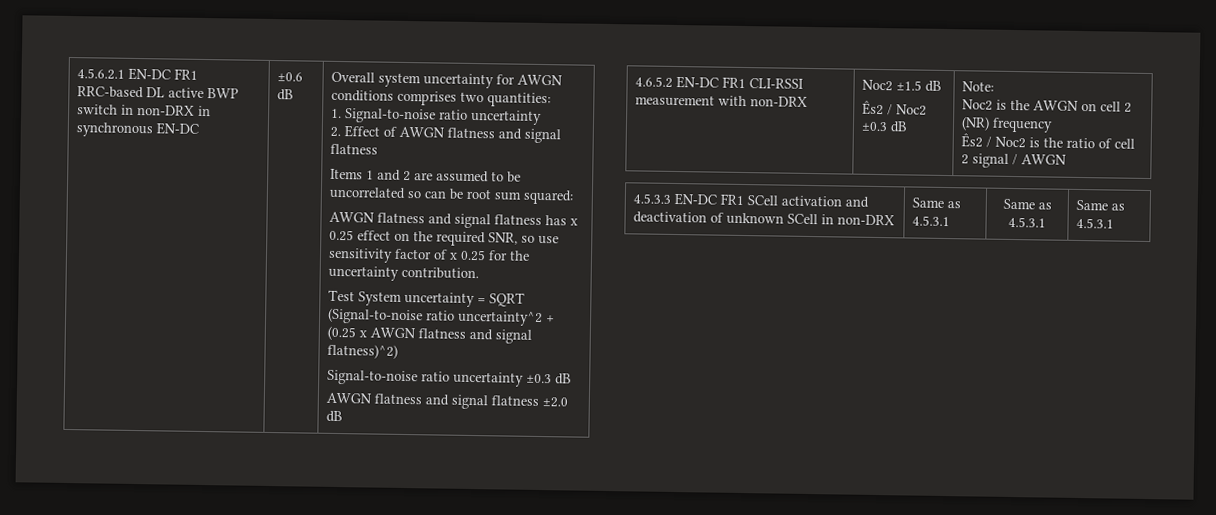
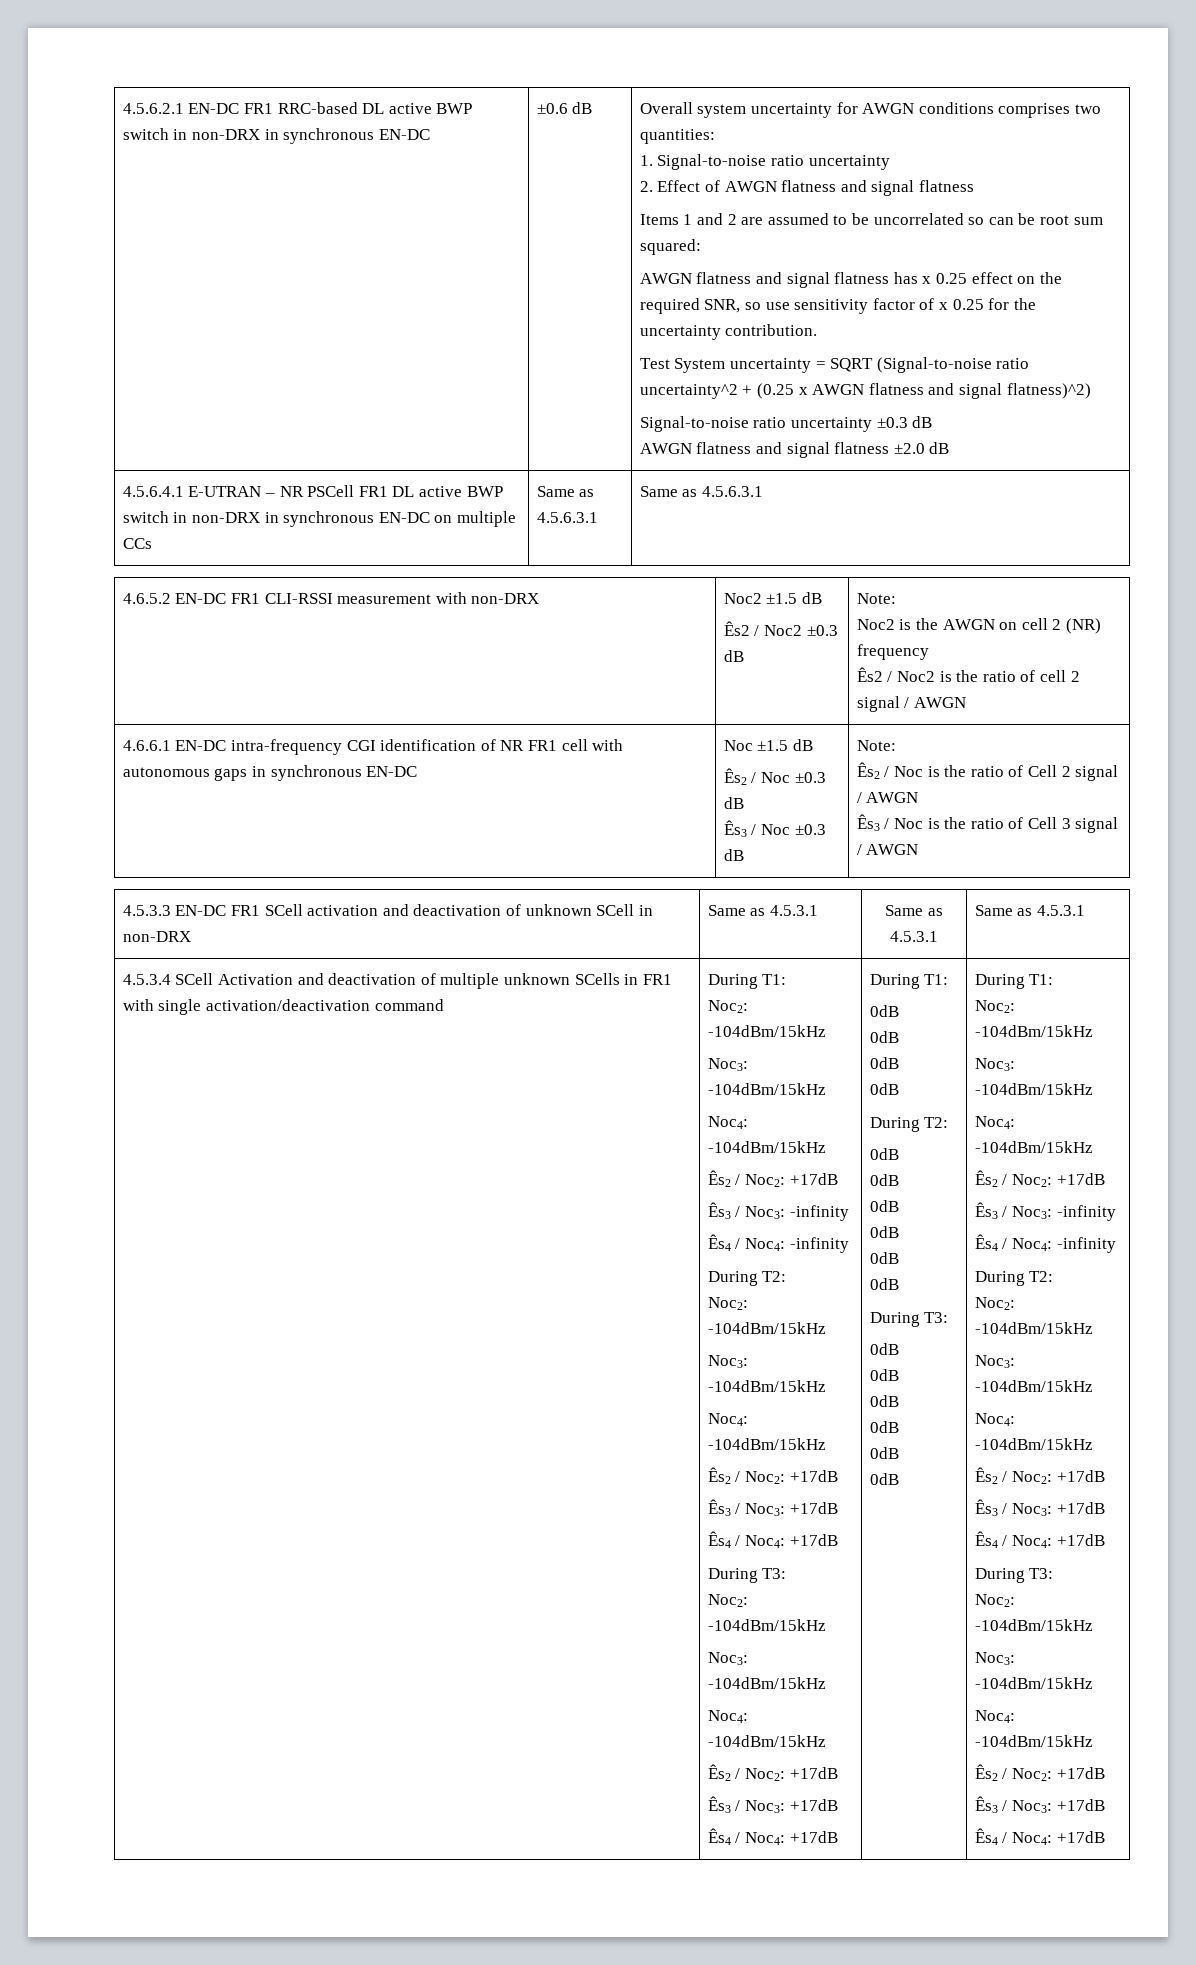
(344, 416) none -> [122,485,503,497] [122,511,516,527] [122,538,152,549] [536,486,595,497] [536,512,598,523] [639,486,764,497] // 4.5.6.4.1 E-UTRAN – NR PSCell FR1 DL active BWP switch in non-DRX in synchronous EN-DC on multiple CCs | Same as 4.5.6.3.1 | Same as 4.5.6.3.1
(1068, 159) none -> [122,739,624,755] [122,765,418,781] [723,739,814,751] [723,768,826,785] [723,797,744,809] [723,820,826,837] [723,849,744,861] [856,740,896,751] [856,762,1119,781] [856,792,919,803] [856,814,1119,833] [856,844,919,855] // 4.6.6.1 EN-DC intra-frequency CGI identification of NR FR1 cell with autonomous gaps in synchronous EN-DC | Noc ±1.5 dB // Ês2 / Noc ±0.3 dB // Ês3 / Noc ±0.3 dB | Note: // Ês2 / Noc is the ratio of Cell 2 signal / AWGN // Ês3 / Noc is the ratio of Cell 3 signal / AWGN
(1115, 223) none -> [122,973,672,989] [122,999,444,1015] [707,974,787,989] [707,1000,748,1013] [707,1025,826,1037] [707,1058,748,1071] [707,1083,826,1095] [707,1116,748,1129] [707,1141,826,1153] [707,1170,838,1187] [707,1202,849,1221] [707,1234,849,1253] [707,1271,787,1286] [707,1297,748,1310] [707,1322,826,1334] [707,1355,748,1368] [707,1380,826,1392] [707,1413,748,1426] [707,1438,826,1450] [707,1467,838,1484] [707,1499,838,1516] [707,1531,838,1548] [707,1568,787,1583] [707,1594,748,1607] [707,1619,826,1631] [707,1652,748,1665] [707,1677,826,1689] [707,1710,748,1723] [707,1735,826,1747] [707,1764,838,1781] [707,1796,838,1813] [707,1828,838,1845] [869,974,949,989] [869,1005,899,1017] [869,1031,899,1043] [869,1057,899,1069] [869,1083,899,1095] [869,1117,949,1132] [869,1148,899,1160] [869,1174,899,1186] [869,1200,899,1212] [869,1226,899,1238] [869,1252,899,1264] [869,1278,899,1290] [869,1312,949,1327] [869,1343,899,1355] [869,1369,899,1381] [869,1395,899,1407] [869,1421,899,1433] [869,1447,899,1459] [869,1473,899,1485] [974,974,1054,989] [974,1000,1015,1013] [974,1025,1093,1037] [974,1058,1015,1071] [974,1083,1093,1095] [974,1116,1015,1129] [974,1141,1093,1153] [974,1170,1105,1187] [974,1202,1116,1221] [974,1234,1116,1253] [974,1271,1054,1286] [974,1297,1015,1310] [974,1322,1093,1334] [974,1355,1015,1368] [974,1380,1093,1392] [974,1413,1015,1426] [974,1438,1093,1450] [974,1467,1105,1484] [974,1499,1105,1516] [974,1531,1105,1548] [974,1568,1054,1583] [974,1594,1015,1607] [974,1619,1093,1631] [974,1652,1015,1665] [974,1677,1093,1689] [974,1710,1015,1723] [974,1735,1093,1747] [974,1764,1105,1781] [974,1796,1105,1813] [974,1828,1105,1845] // 4.5.3.4 SCell Activation and deactivation of multiple unknown SCells in FR1 with single activation/deactivation command | During T1: // Noc2: -104dBm/15kHz // Noc3: -104dBm/15kHz // Noc4: -104dBm/15kHz // Ês2 / Noc2: +17dB // Ês3 / Noc3: -infinity // Ês4 / Noc4: -infinity // During T2: // Noc2: -104dBm/15kHz // Noc3: -104dBm/15kHz // Noc4: -104dBm/15kHz // Ês2 / Noc2: +17dB // Ês3 / Noc3: +17dB // Ês4 / Noc4: +17dB // During T3: // Noc2: -104dBm/15kHz // Noc3: -104dBm/15kHz // Noc4: -104dBm/15kHz // Ês2 / Noc2: +17dB // Ês3 / Noc3: +17dB // Ês4 / Noc4: +17dB | During T1: // 0dB // 0dB // 0dB // 0dB // During T2: // 0dB // 0dB // 0dB // 0dB // 0dB // 0dB // During T3: // 0dB // 0dB // 0dB // 0dB // 0dB // 0dB | During T1: // Noc2: -104dBm/15kHz // Noc3: -104dBm/15kHz // Noc4: -104dBm/15kHz // Ês2 / Noc2: +17dB // Ês3 / Noc3: -infinity // Ês4 / Noc4: -infinity // During T2: // Noc2: -104dBm/15kHz // Noc3: -104dBm/15kHz // Noc4: -104dBm/15kHz // Ês2 / Noc2: +17dB // Ês3 / Noc3: +17dB // Ês4 / Noc4: +17dB // During T3: // Noc2: -104dBm/15kHz // Noc3: -104dBm/15kHz // Noc4: -104dBm/15kHz // Ês2 / Noc2: +17dB // Ês3 / Noc3: +17dB // Ês4 / Noc4: +17dB

